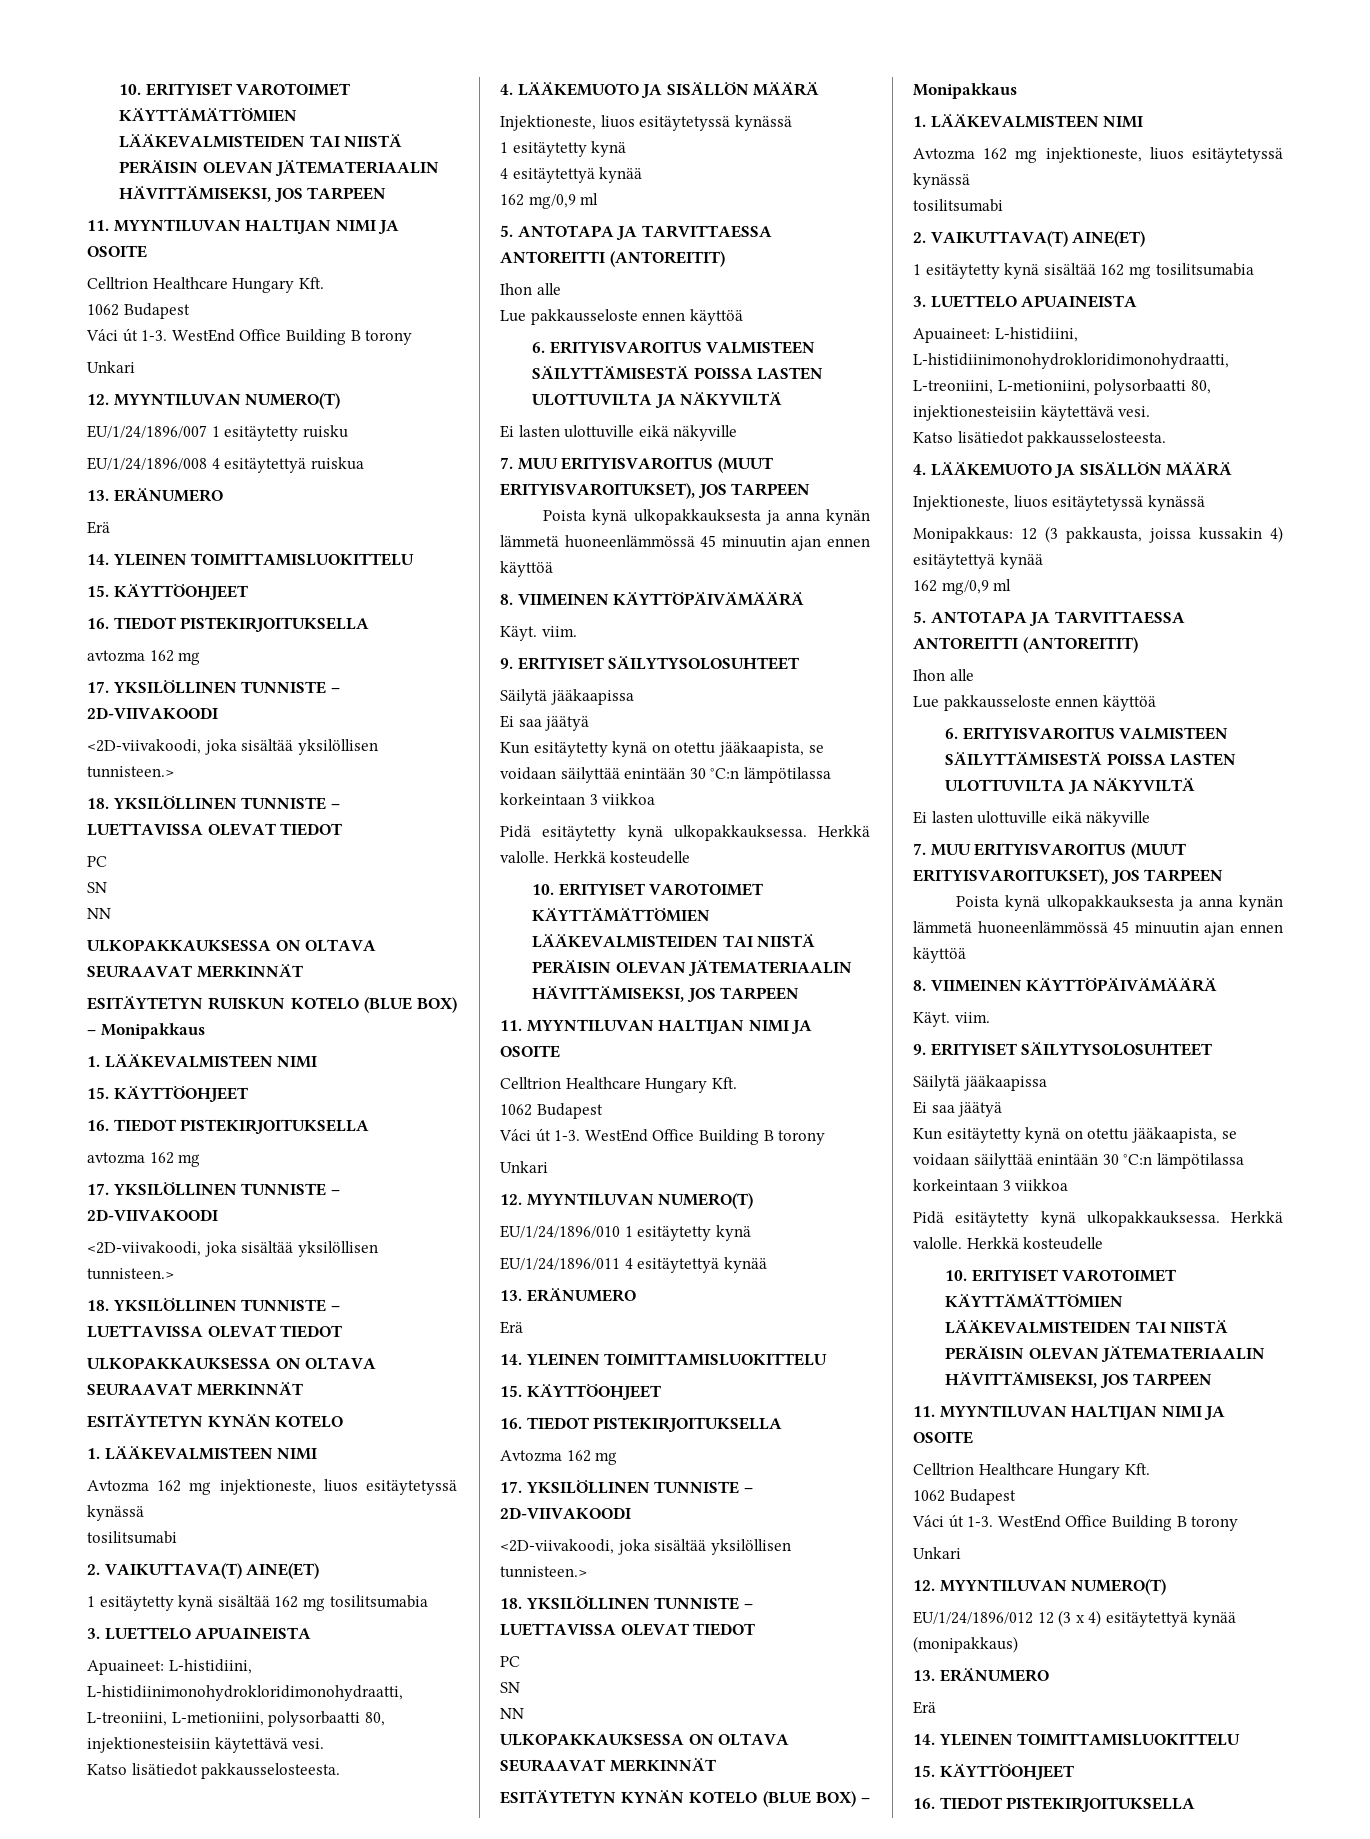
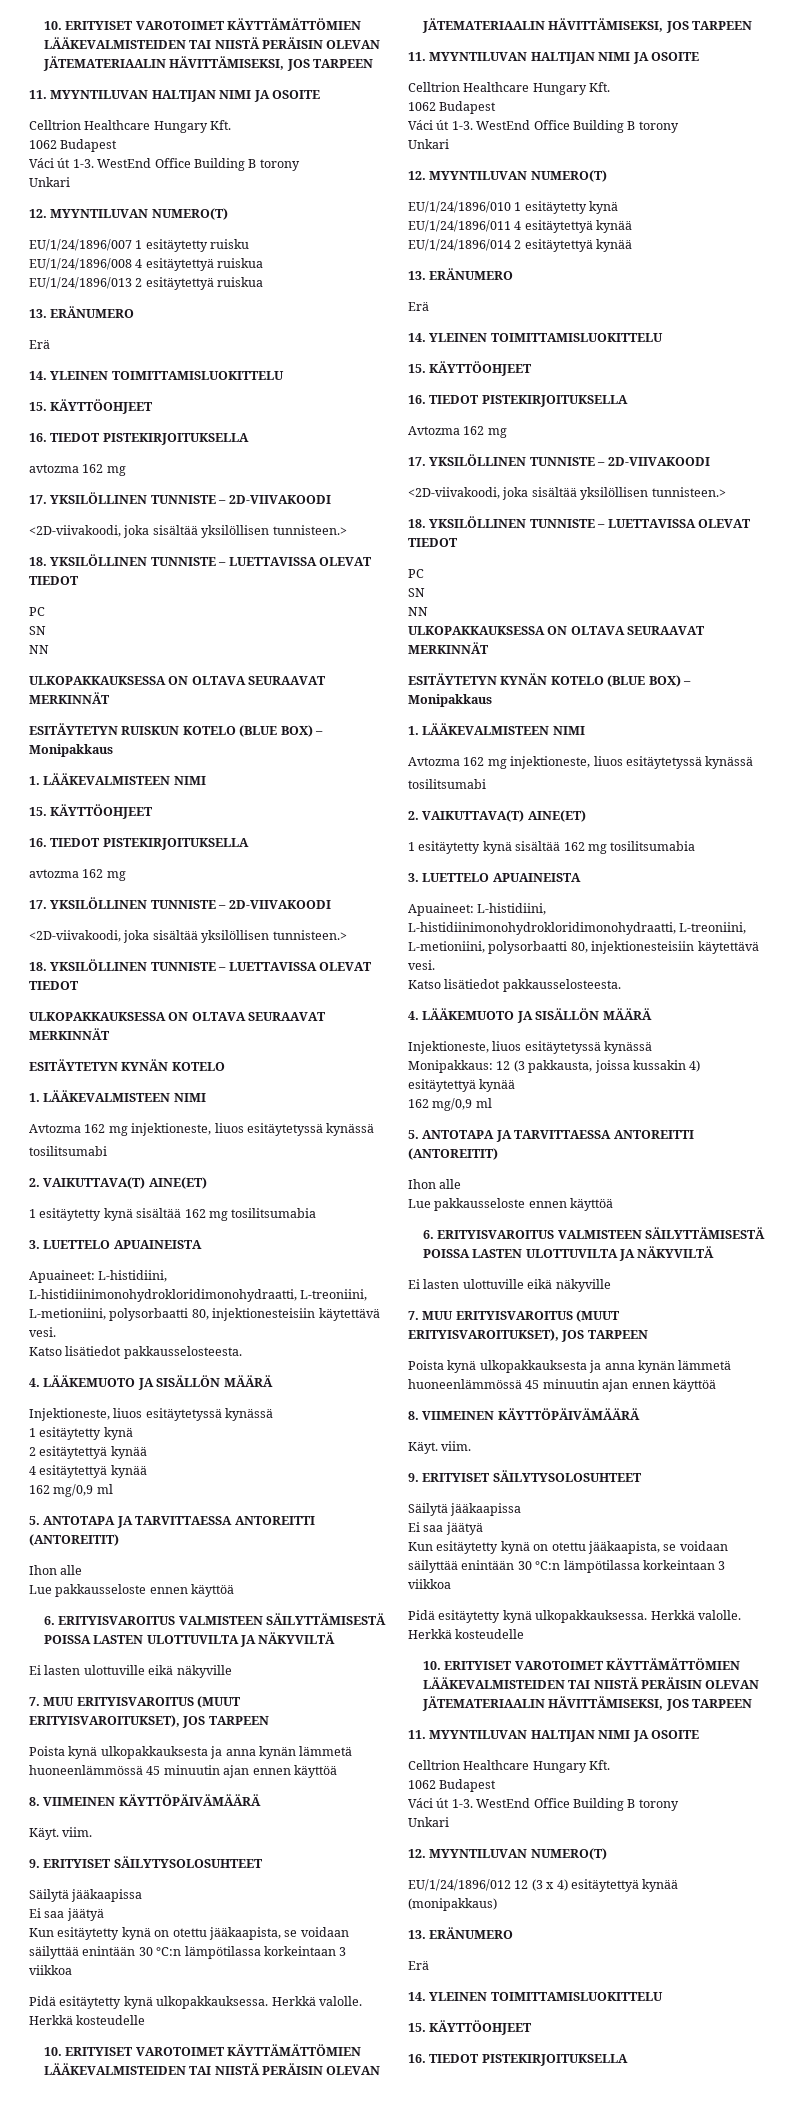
(364, 463) none -> [29,277,264,290] // EU/1/24/1896/013 2 esitäytettyä ruiskua
(627, 149) none -> [29,1446,147,1459] // 2 esitäytettyä kynää
(767, 1265) none -> [408,239,633,252] // EU/1/24/1896/014 2 esitäytettyä kynää

